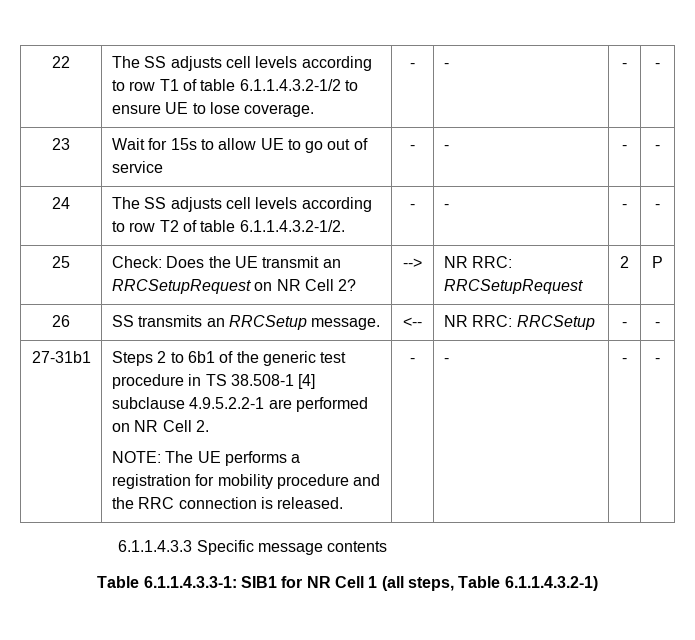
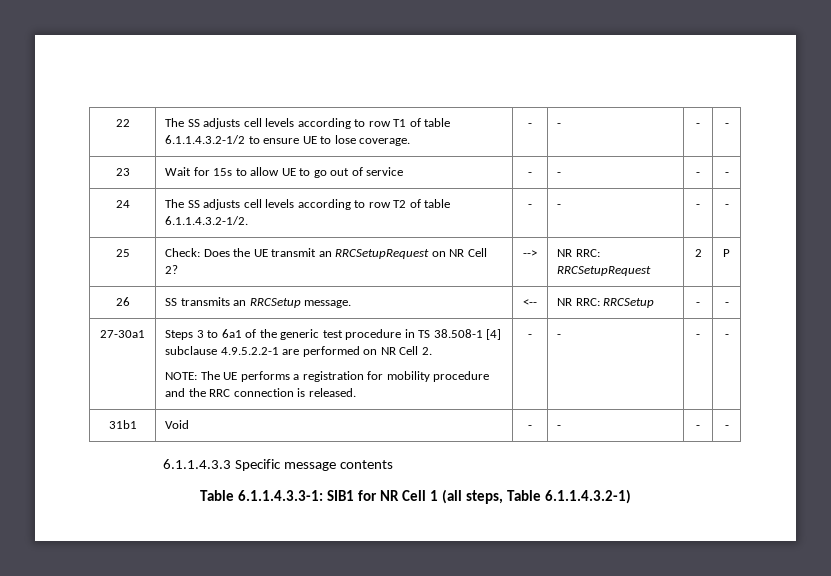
[31,351,91,363] 27-31b1 -> [100,330,145,338] 27-30a1
[157,351,215,363] 2 to 6b1 -> [196,329,242,338] 3 to 6a1
(660, 360) none -> [108,420,137,429] [165,420,190,429] [528,425,532,429] [557,425,562,429] [696,425,700,429] [724,425,729,429] // 31b1 | Void | - | - | - | -

